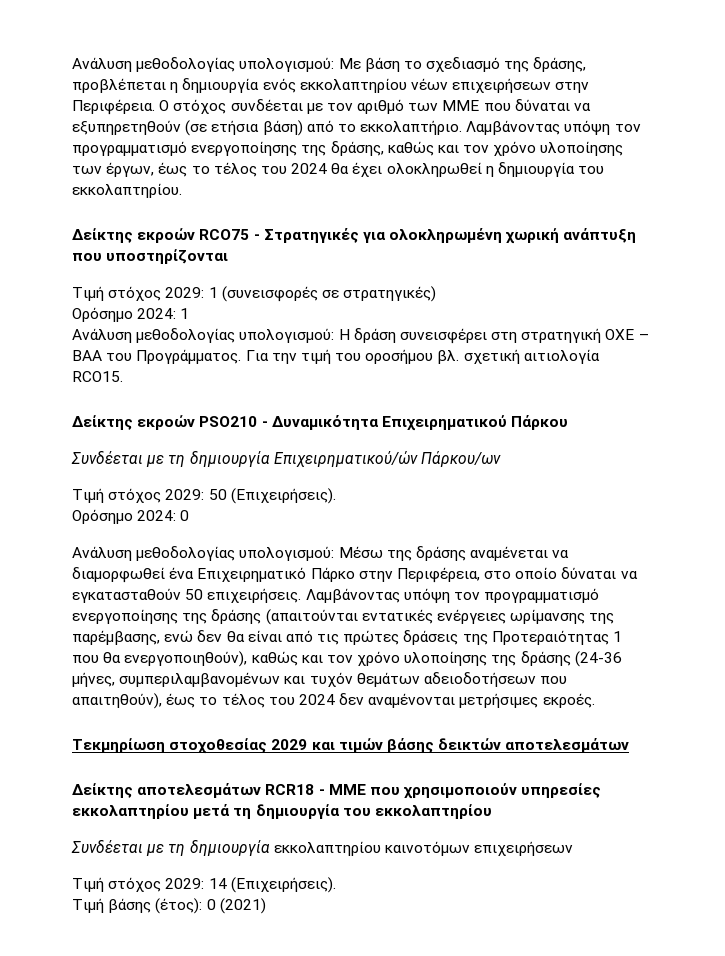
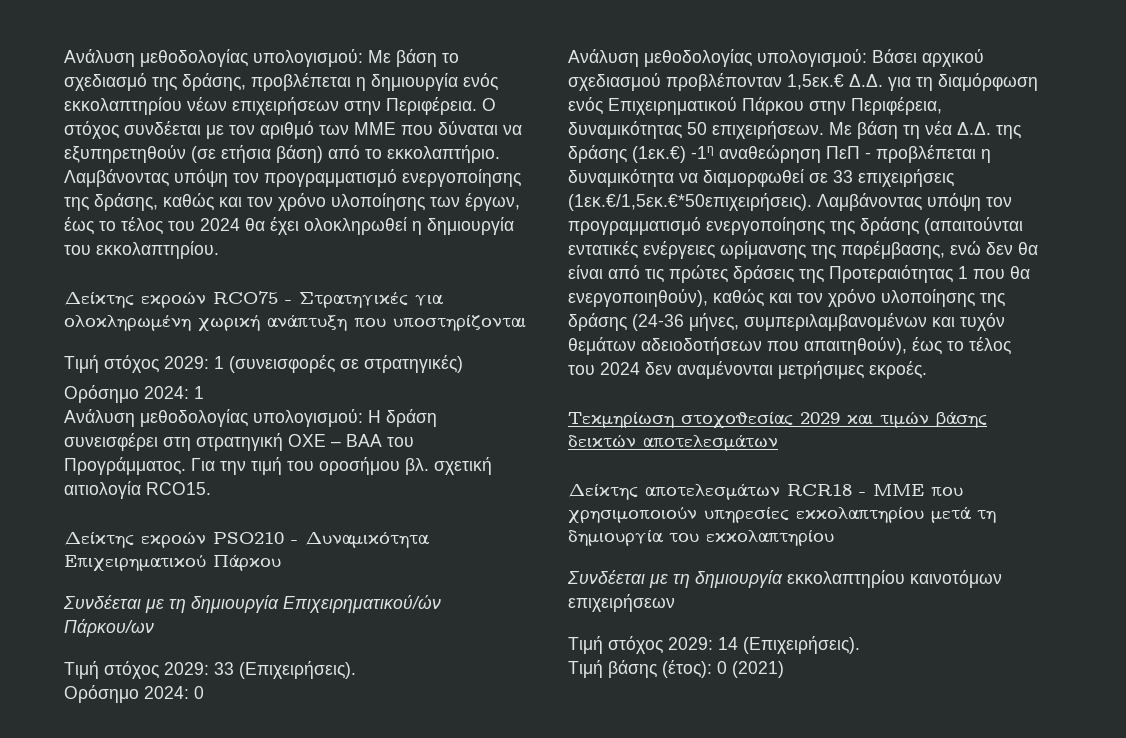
[208,489,227,500] 50 -> [214,662,234,675] 33
[338,546,570,561] [72,567,638,583] [72,588,302,603] Μέσω της δράσης αναμένεται να διαμορφωθεί ένα Επιχειρηματικό Πάρκο στην Περιφέρεια, στο οποίο δύναται να εγκατασταθούν 50 επιχειρήσεις. -> [872,49,984,67] [568,73,1038,91] [568,97,942,115] [568,121,1021,139] [568,145,991,163] [568,169,954,187] [568,193,812,211] Βάσει αρχικού σχεδιασμού προβλέπονταν 1,5εκ.€ Δ.Δ. για τη διαμόρφωση ενός Επιχειρηματικού Πάρκου στην Περιφέρεια, δυναμικότητας 50 επιχειρήσεων. Με βάση τη νέα Δ.Δ. της δράσης (1εκ.€) -1η αναθεώρηση ΠεΠ - προβλέπεται η δυναμικότητα να διαμορφωθεί σε 33 επιχειρήσεις (1εκ.€/1,5εκ.€*50επιχειρήσεις).

